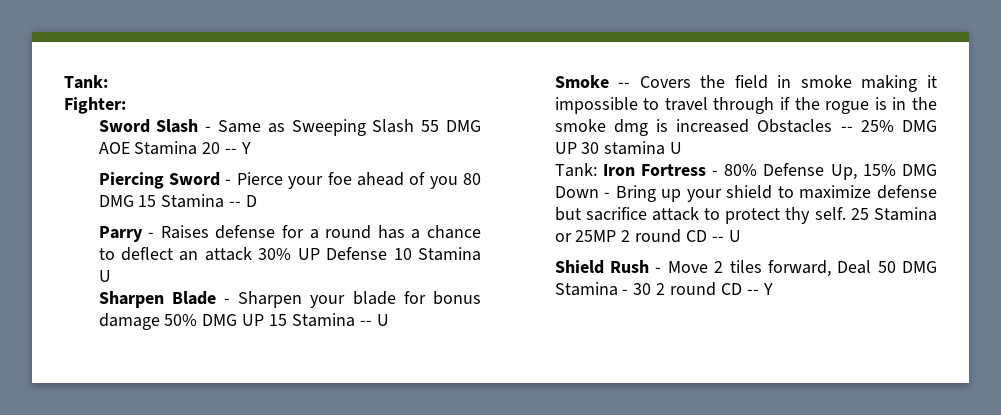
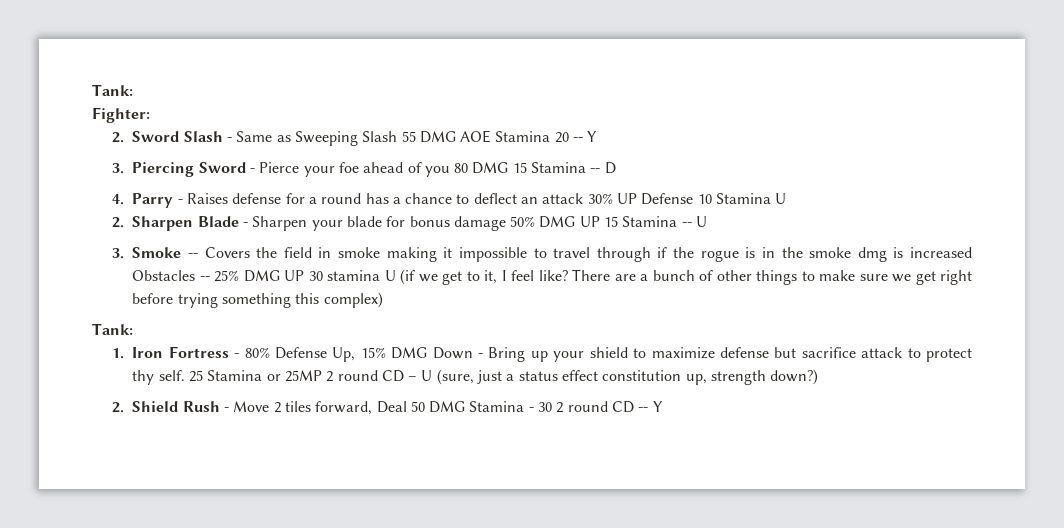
(126, 105) none -> [112,132,125,143] 2.
(252, 148) none -> [112,163,125,174] 3.
(258, 201) none -> [112,194,125,205] 4.
(111, 276) none -> [112,217,125,228] 2.
(389, 320) none -> [112,248,125,259] 3.
[554,163,597,177] // Tank: -> [400,269,972,285] [132,292,383,308] [92,323,133,335] [112,348,125,359] (if we get to it, I feel like? There are a bunch of other things to make sure we get right before trying something this complex) // Tank: // 1.
[711,230,741,242] -- U // -> [408,369,819,385] [112,402,125,413] – U (sure, just a status effect constitution up, strength down?) // 2.

